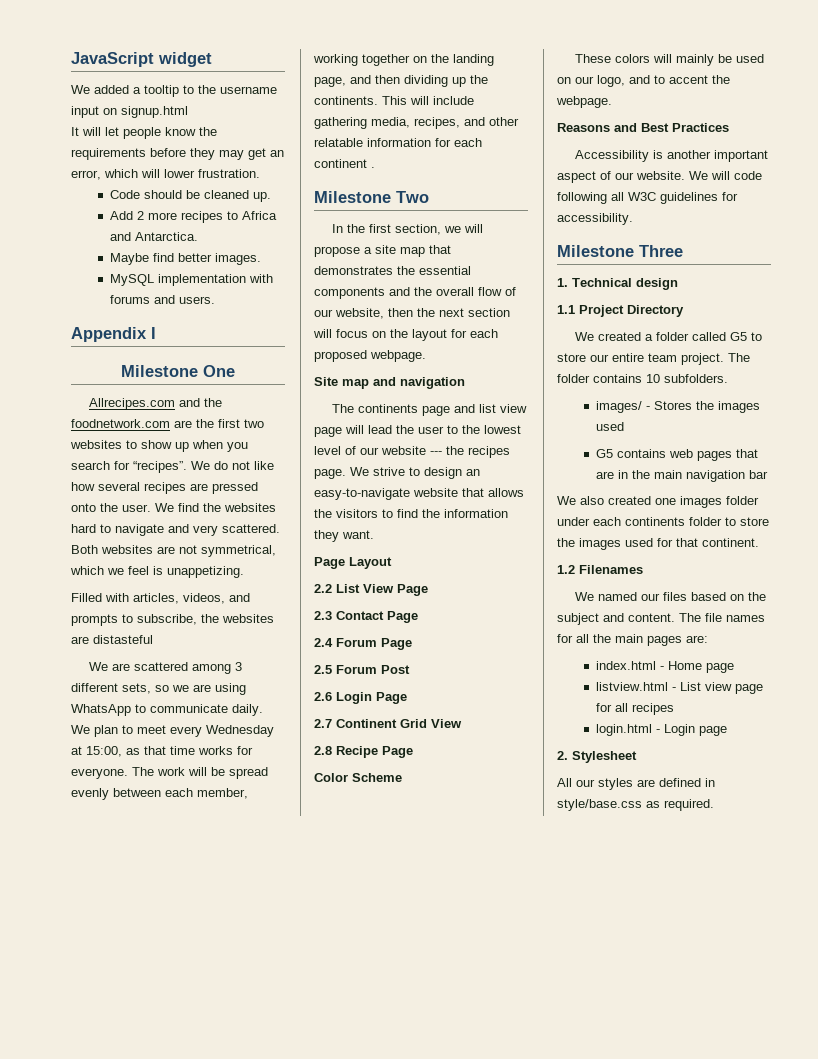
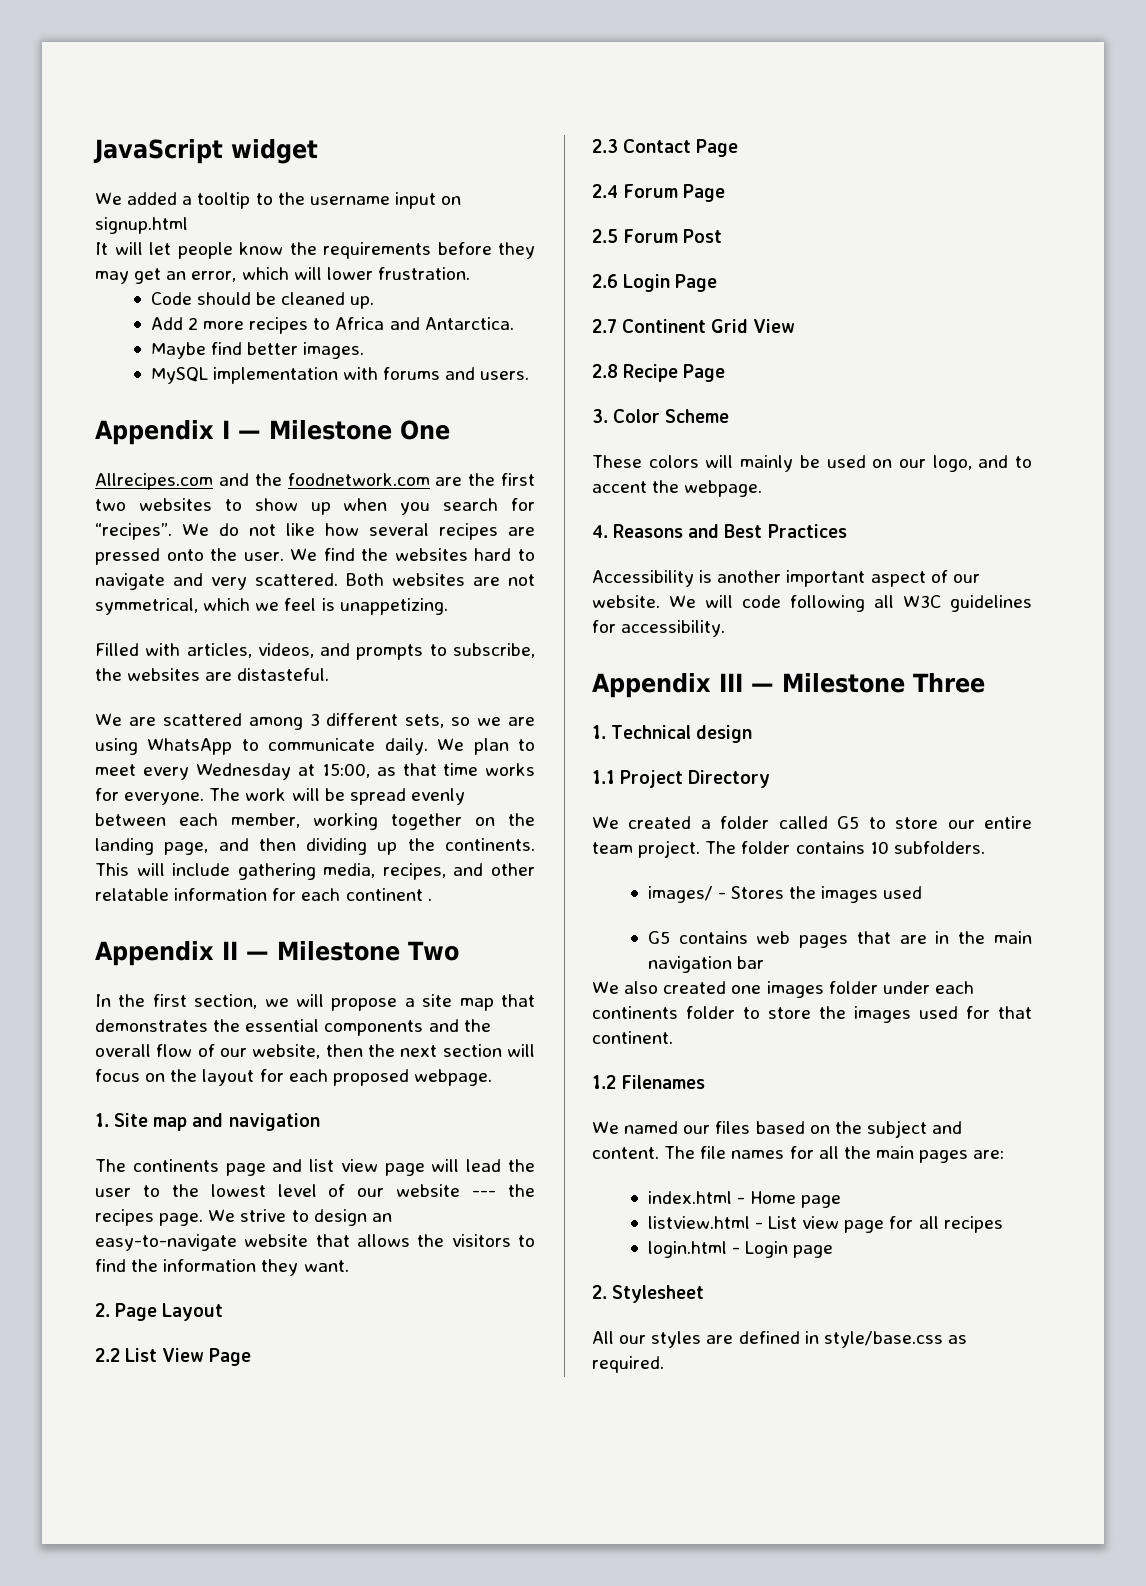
(156, 333) // -> [238,430,261,439] —
[93,635,153,644] distasteful -> [237,668,330,681] distasteful.
(375, 167) none -> [95,941,269,966] Appendix II —
(426, 356) none -> [95,1113,109,1127] 1.
(374, 534) none -> [95,1303,110,1317] 2.
(413, 752) none -> [592,409,608,423] 3.
(612, 102) none -> [592,525,608,538] 4.
(633, 219) none -> [592,673,774,698] Appendix III —

